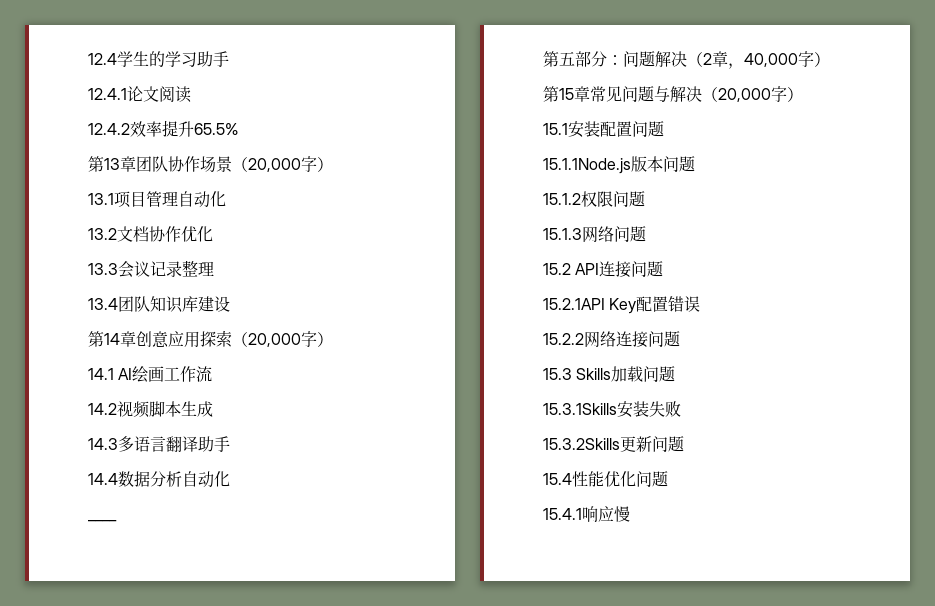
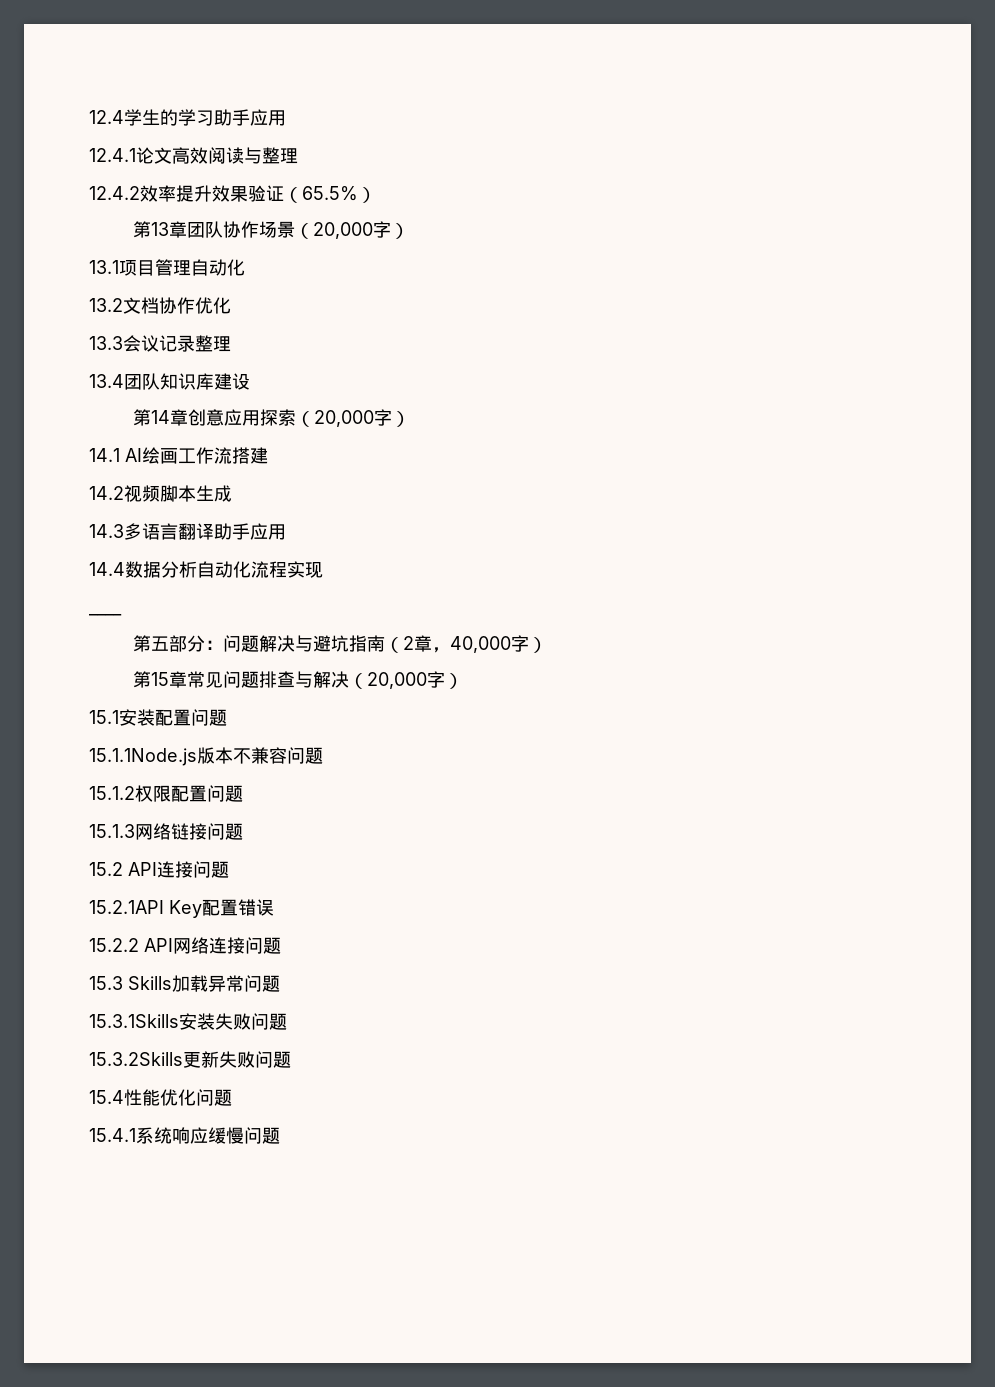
(229, 59) none -> [250,109,286,126] 应用
(159, 94) none -> [172,147,208,164] 高效
(191, 94) none -> [244,147,298,164] 与整理
(194, 129) none -> [212,185,302,203] 效果验证（
(239, 129) none -> [358,187,376,203] ）
(213, 374) none -> [232,447,268,464] 搭建
(230, 444) none -> [250,523,286,540] 应用
(230, 479) none -> [251,561,323,578] 流程实现
(687, 59) none -> [295,635,386,652] 与避坑指南
(654, 94) none -> [259,671,296,688] 排查
(663, 164) none -> [233,747,287,764] 不兼容
(613, 199) none -> [171,785,207,802] 配置
(614, 234) none -> [171,823,207,840] 链接
(584, 339) none -> [144,938,173,952] API
(644, 374) none -> [208,975,244,992] 异常
(681, 409) none -> [251,1013,287,1030] 问题
(652, 444) none -> [219,1051,255,1068] 失败
[582,506,630,522] 响应慢 -> [136,1127,280,1144] 系统响应缓慢问题

